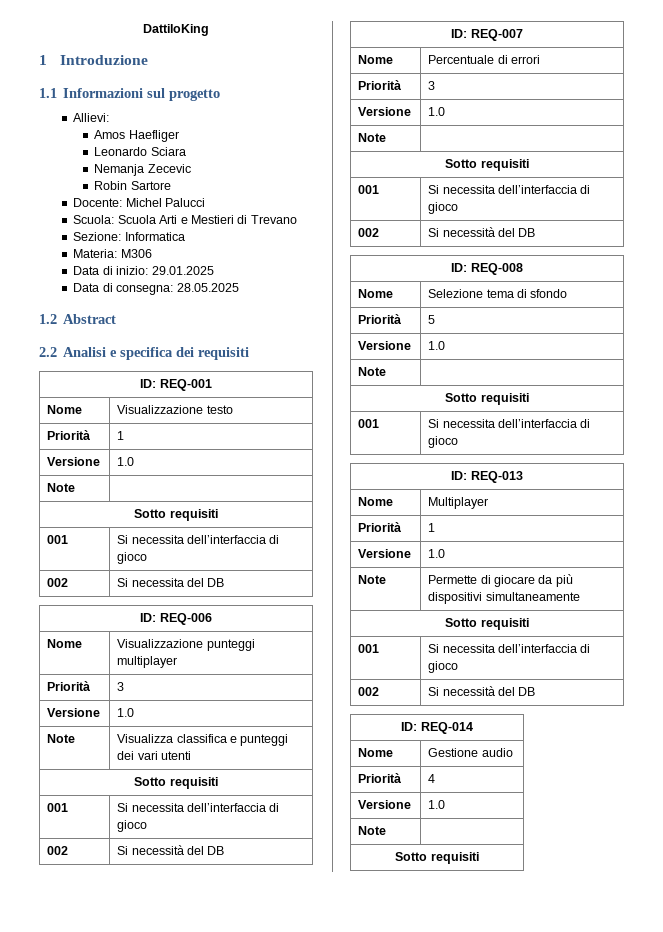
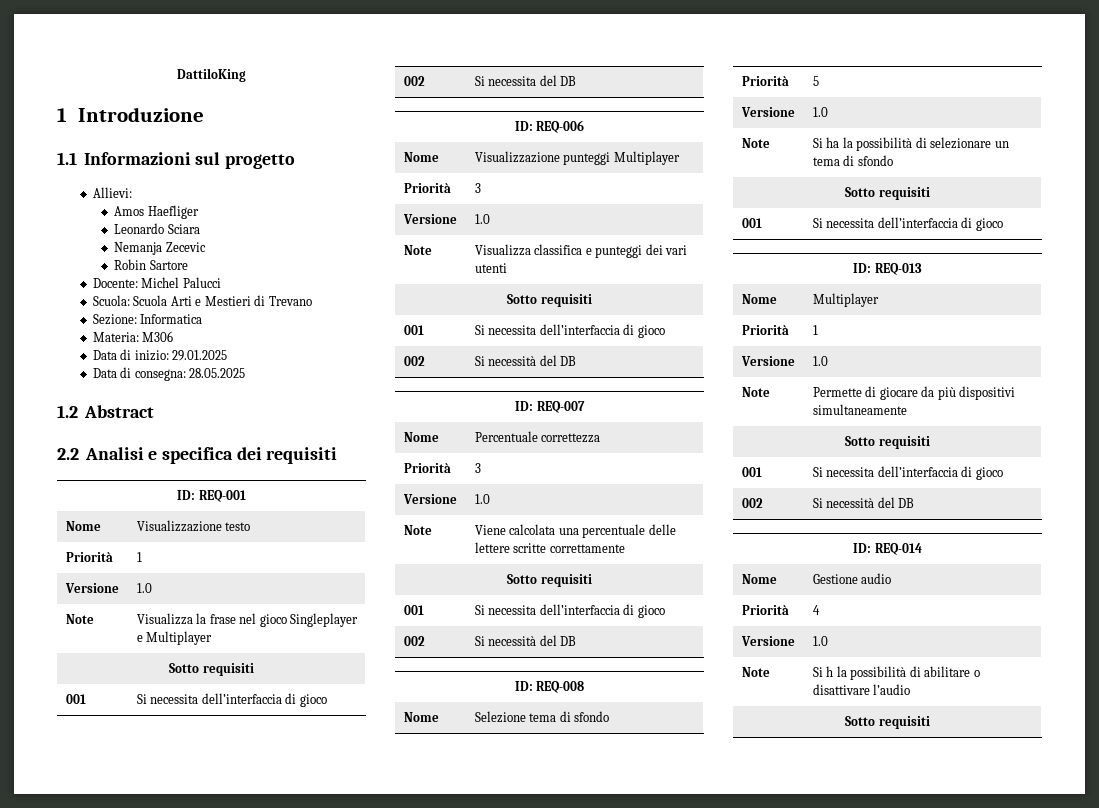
(76, 487) none -> [136,613,359,627] [136,631,213,645] Visualizza la frase nel gioco Singleplayer e Multiplayer
[117,656,178,668] multiplayer -> [613,151,680,165] Multiplayer
[497,55,541,64] [358,80,402,90] [428,81,436,90] [358,107,412,116] [428,107,446,116] [358,133,387,142] di errori // Priorità | 3 // Versione | 1.0 // Note | -> [541,433,601,443] [403,463,451,473] [474,463,481,473] [402,494,457,504] [474,494,490,504] [403,525,432,535] [474,524,676,538] [474,542,625,553] correttezza // Priorità | 3 // Versione | 1.0 // Note | Viene calcolata una percentuale delle lettere scritte correttamente
(387, 371) none -> [812,137,1009,151] [812,155,893,166] Si ha la possibilità di selezionare un tema di sfondo
(387, 830) none -> [812,666,980,680] [812,684,911,695] Si h la possibilità di abilitare o disattivare l’audio

